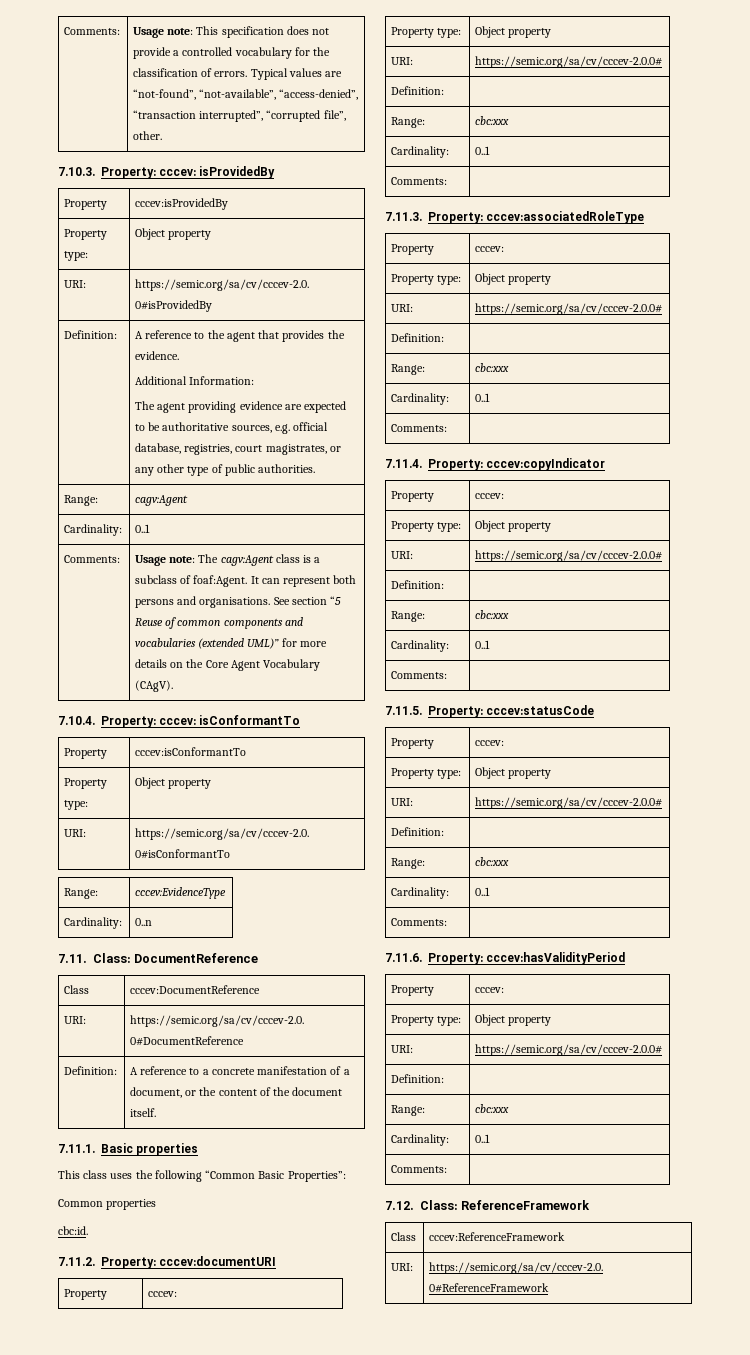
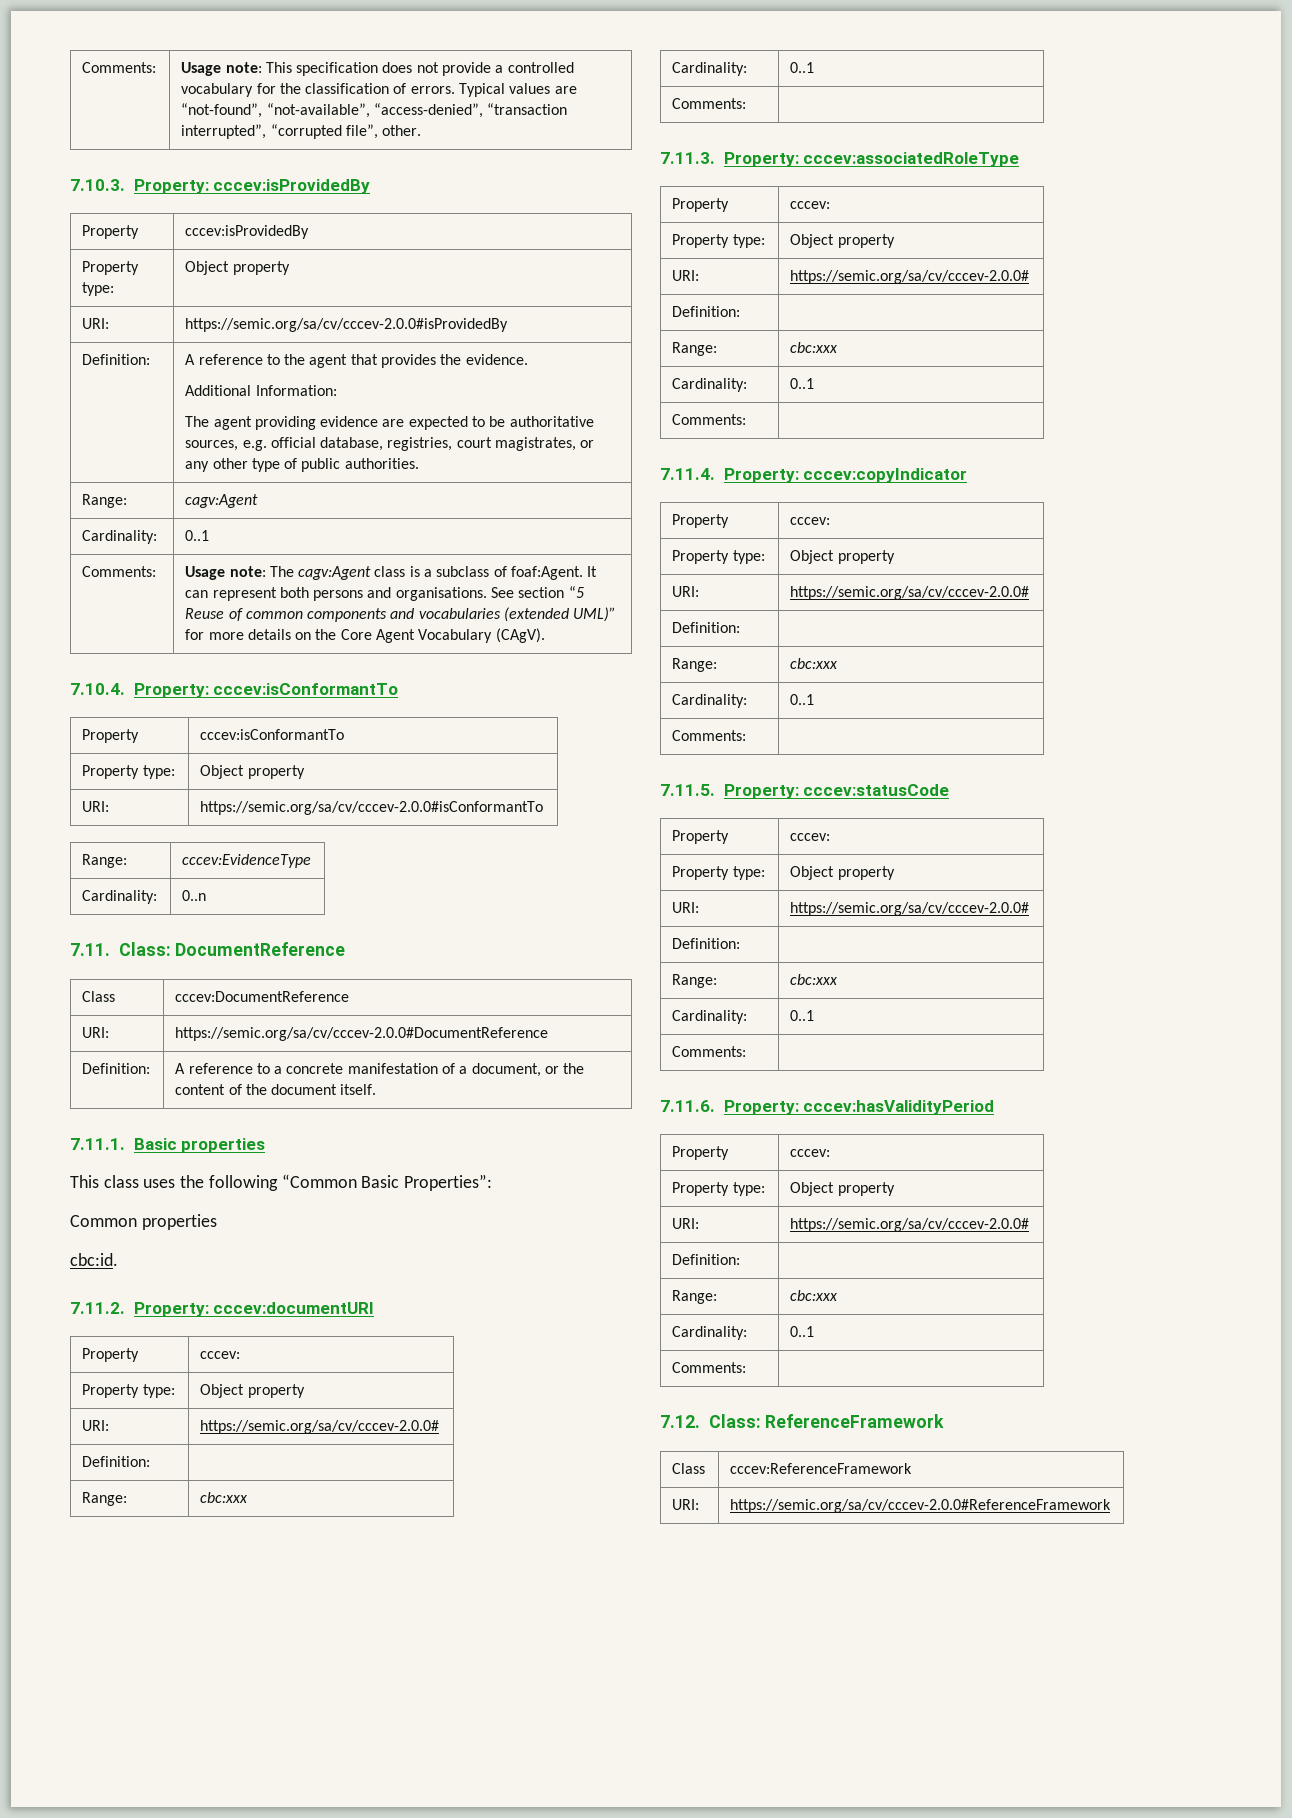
[159,166,276,179] cccev: isProvidedBy -> [213,179,371,194] cccev:isProvidedBy
[159,715,301,725] cccev: isConformantTo -> [213,683,399,695] cccev:isConformantTo

